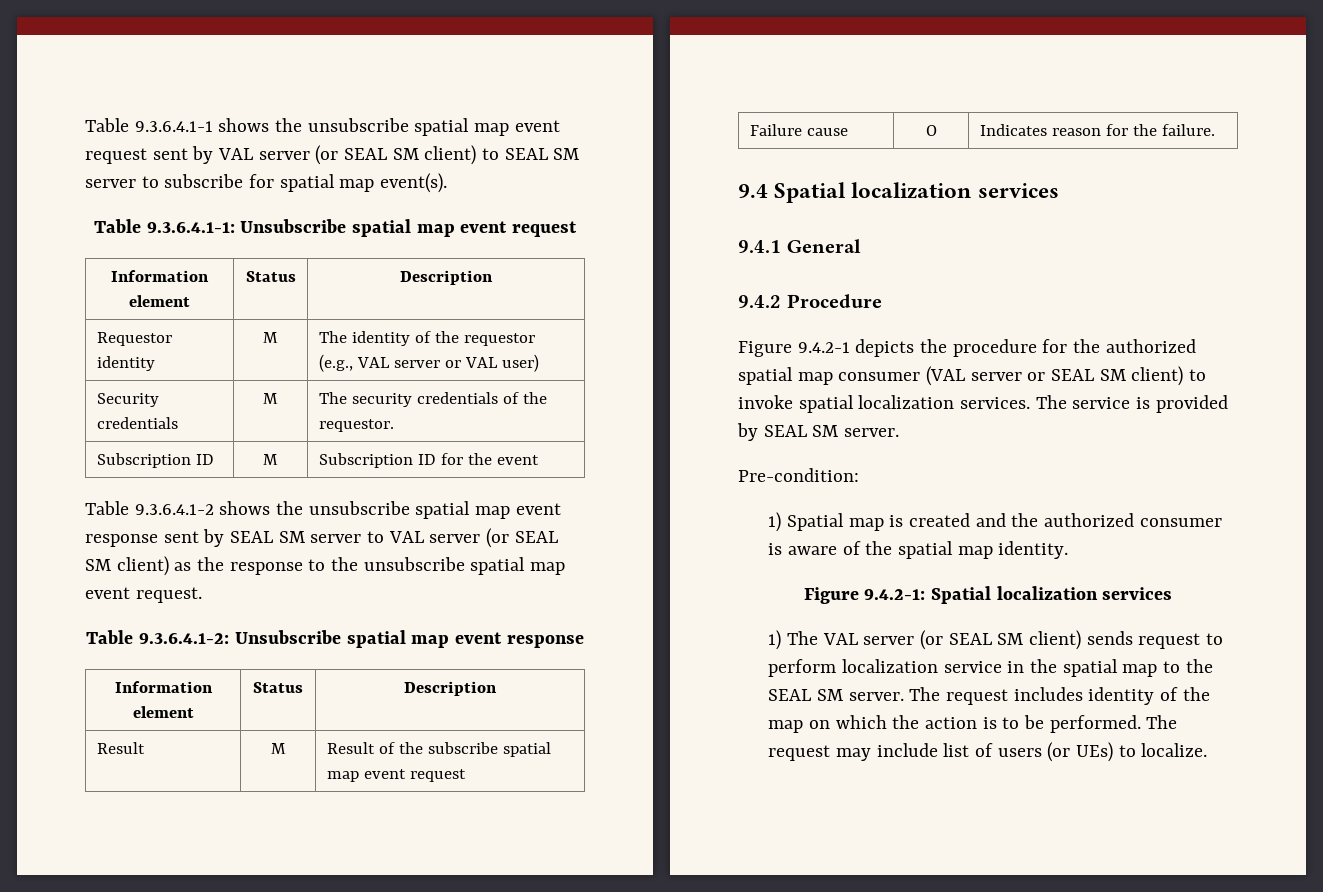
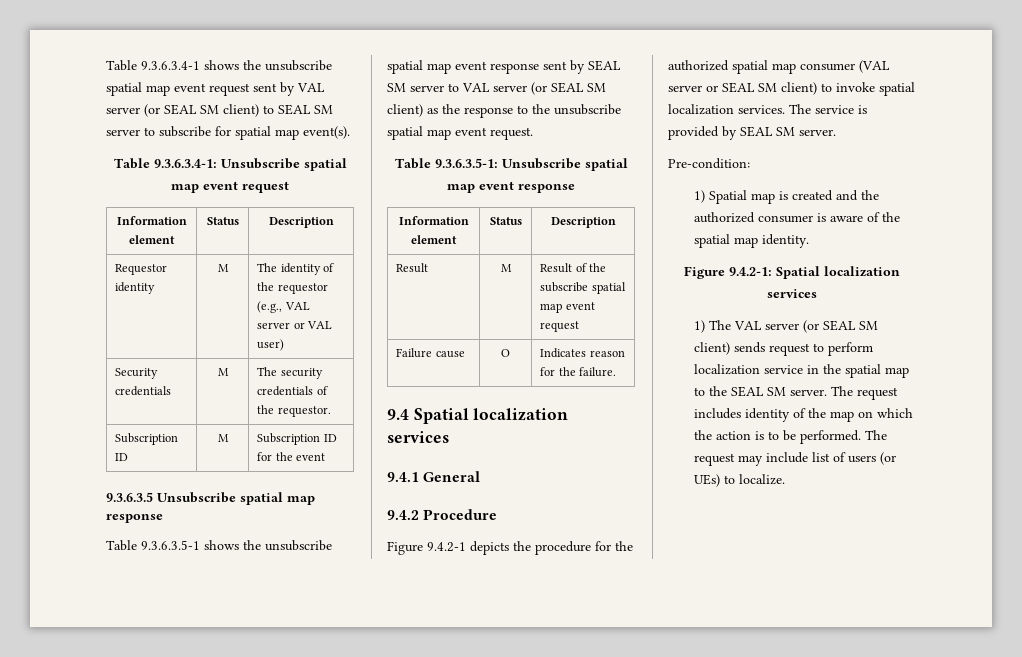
[85,118,213,132] Table 9.3.6.4.1-1 -> [106,60,200,71] Table 9.3.6.3.4-1
[146,222,235,233] 9.3.6.4.1-1: -> [153,159,217,168] 9.3.6.3.4-1:
[85,501,214,515] // Table 9.3.6.4.1-2 -> [106,492,315,505] [106,514,163,523] [106,540,200,551] // 9.3.6.3.5 Unsubscribe spatial map response // Table 9.3.6.3.5-1
[139,633,230,644] 9.3.6.4.1-2: -> [434,158,498,168] 9.3.6.3.5-1:

